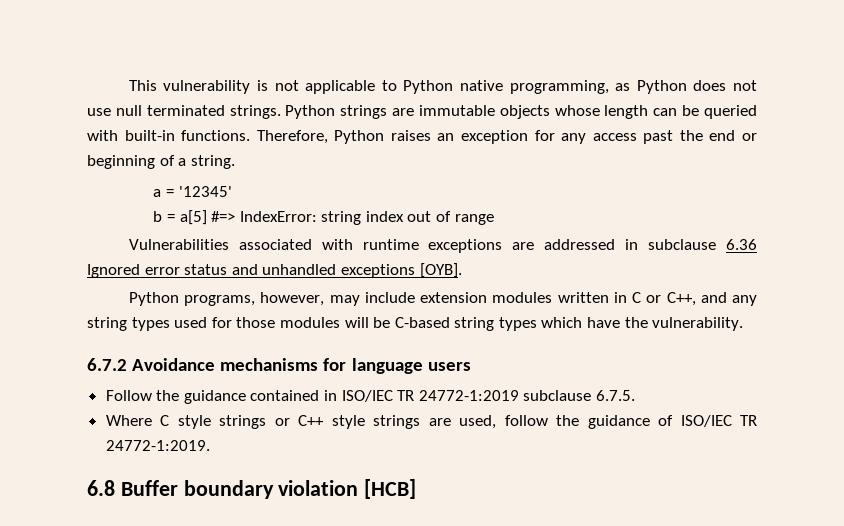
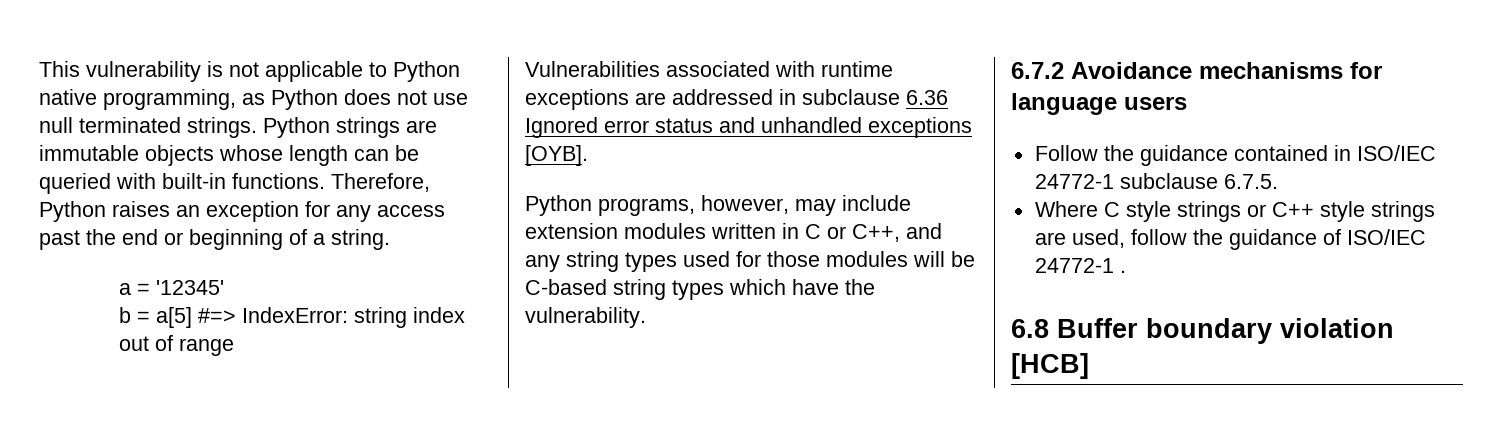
[397,390,519,401] TR 24772-1:2019 -> [1034,174,1114,189] 24772-1
[740,415,757,426] [105,440,210,451] TR 24772-1:2019. -> [1034,258,1126,273] 24772-1 .

